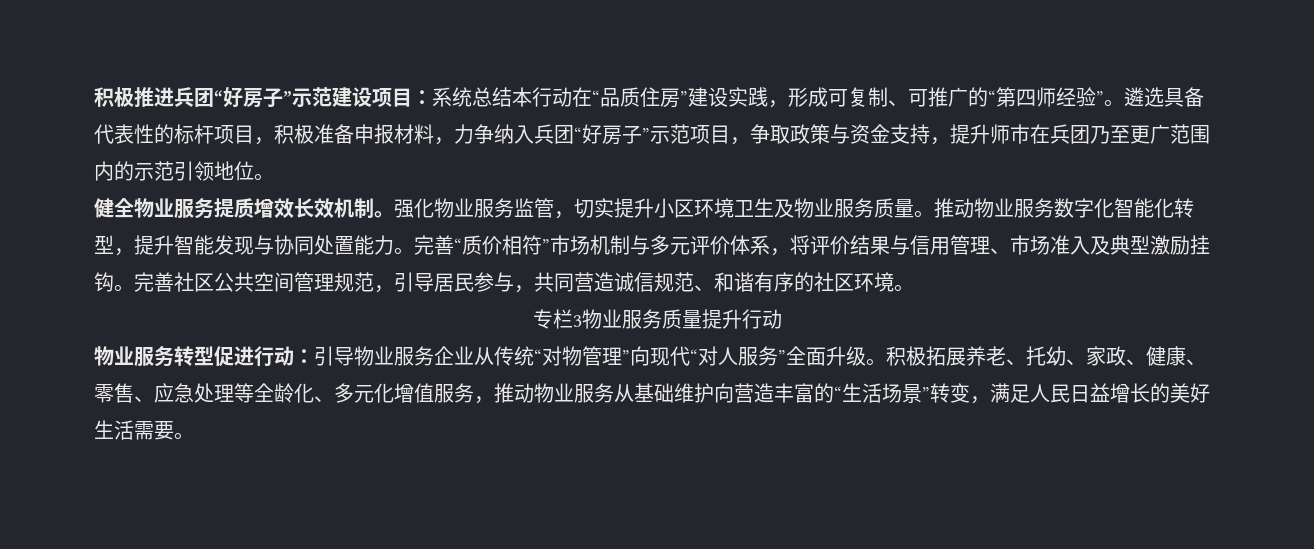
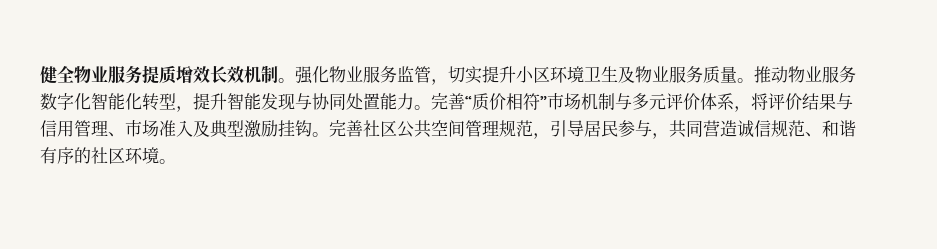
[94,87,1204,108] [94,124,1210,145] [94,161,274,181] 积极推进兵团“好房子”示范建设项目：系统总结本行动在“品质住房”建设实践，形成可复制、可推广的“第四师经验”。遴选具备代表性的标杆项目，积极准备申报材料，力争纳入兵团“好房子”示范项目，争取政策与资金支持，提升师市在兵团乃至更广范围内的示范引领地位。 // -> (40, 75) none
[532,309,782,329] [94,346,1206,367] [94,383,1210,404] [94,420,194,440] // 专栏3物业服务质量提升行动 // 物业服务转型促进行动：引导物业服务企业从传统“对物管理”向现代“对人服务”全面升级。积极拓展养老、托幼、家政、健康、零售、应急处理等全龄化、多元化增值服务，推动物业服务从基础维护向营造丰富的“生活场景”转变，满足人民日益增长的美好生活需要。 -> (176, 161) none

